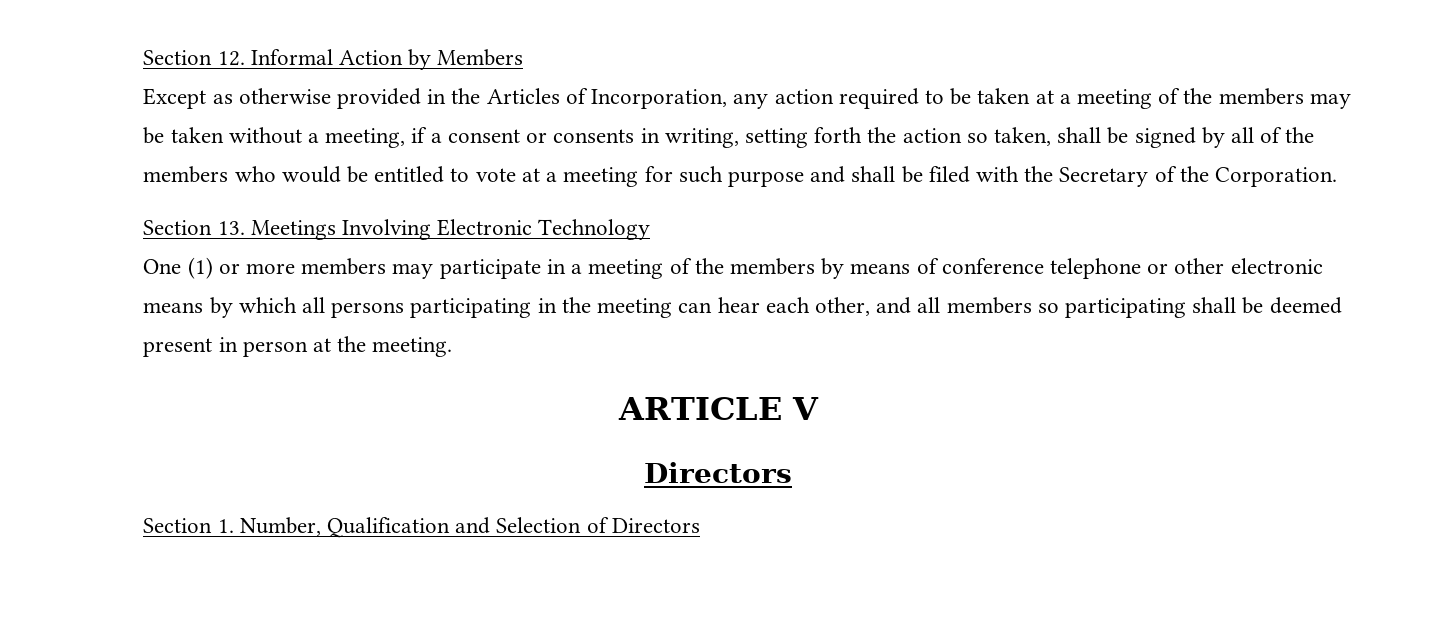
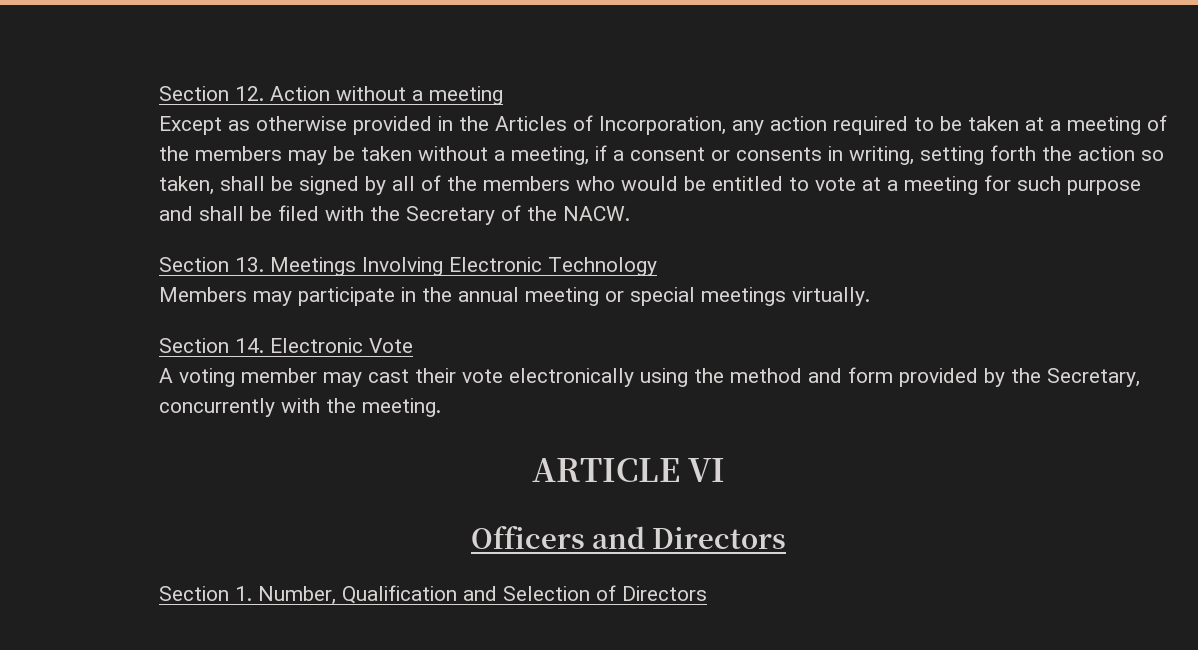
[250,49,524,70] Informal Action by Members -> [270,86,504,105] Action without a meeting
[1215,167,1338,187] Corporation. -> [563,206,631,221] NACW.
[143,257,1323,279] [143,297,1342,318] [143,337,332,357] One (1) or more members may participate in a meeting of the members by means of conference telephone or other electronic means by which all persons participating in the meeting can hear each other, and all members so participating shall be deemed present in person at -> [159,287,871,306] [159,338,414,353] [159,367,1141,387] [159,398,321,417] Members may participate in the annual meeting or special meetings virtually. // Section 14. Electronic Vote // A voting member may cast their vote electronically using the method and form provided by the Secretary, concurrently with
[791,397,819,420] V // -> [688,458,726,482] [470,526,645,549] VI // Officers and

